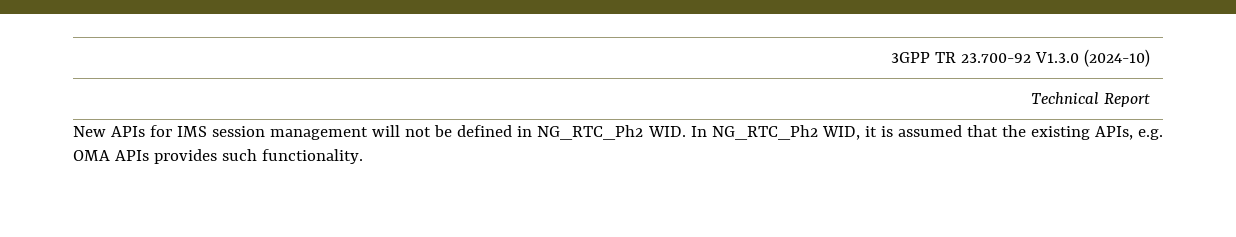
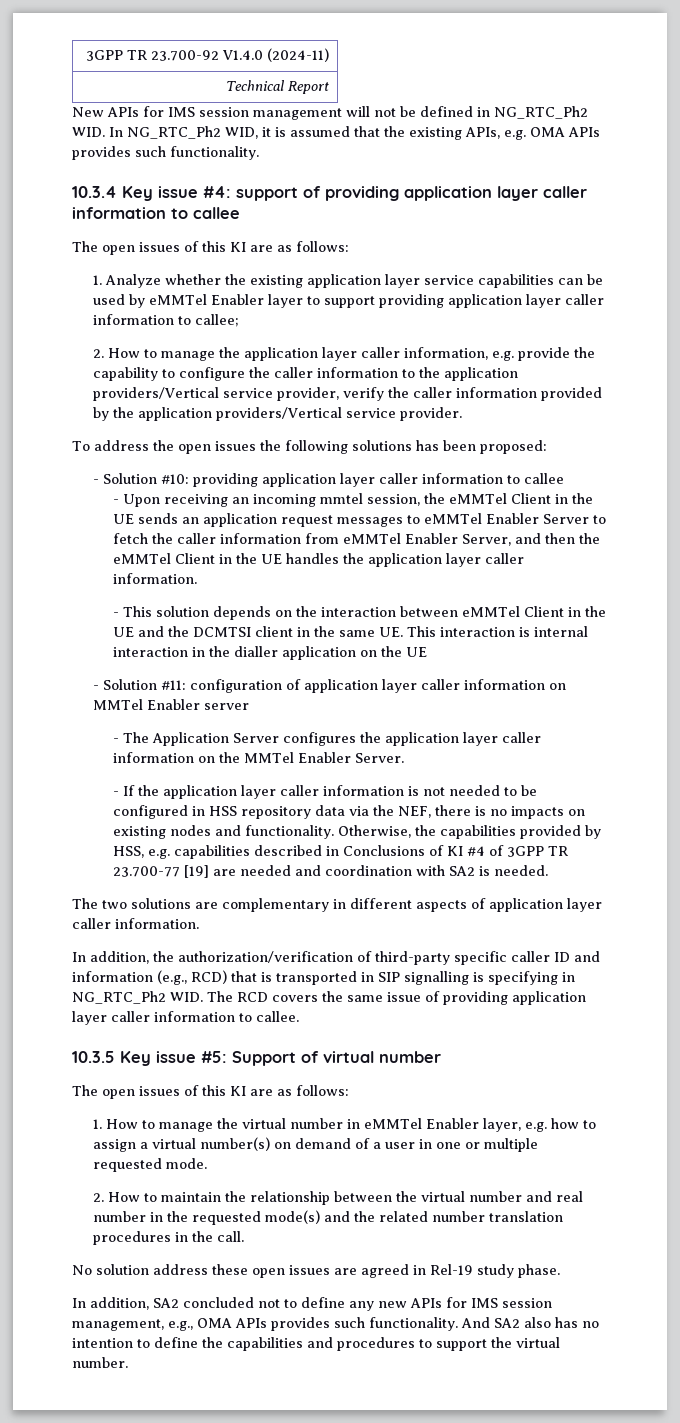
[1035,49,1151,67] V1.3.0 (2024-10) -> [222,48,330,62] V1.4.0 (2024-11)
(363, 156) none -> [72,186,587,201] [72,207,240,219] [72,241,349,255] [92,274,603,288] [92,294,604,308] [92,314,239,327] [92,347,595,361] [92,367,518,381] [92,387,602,401] [92,407,462,421] [72,440,547,454] [92,473,564,487] [113,493,594,507] [113,513,607,527] [113,533,601,546] [113,553,525,567] [113,573,198,584] [113,606,607,620] [113,626,589,637] [113,646,428,660] [92,679,566,693] [92,699,249,710] [113,732,542,746] [113,752,405,763] [113,785,538,799] [113,805,586,819] [113,825,602,839] [113,845,569,859] [113,865,549,878] [72,898,602,912] [72,918,199,929] [72,951,600,965] [72,970,575,985] [72,991,586,1005] [72,1011,299,1025] [72,1051,441,1066] [72,1085,349,1099] [92,1118,596,1132] [92,1137,538,1152] [92,1158,207,1172] [92,1191,583,1205] [92,1210,563,1225] [92,1231,244,1245] [72,1264,560,1278] [72,1297,552,1311] [72,1317,599,1331] [72,1337,560,1351] [72,1357,128,1368] // 10.3.4 Key issue #4: support of providing application layer caller information to callee // The open issues of this KI are as follows: // 1. Analyze whether the existing application layer service capabilities can be used by eMMTel Enabler layer to support providing application layer caller information to callee; // 2. How to manage the application layer caller information, e.g. provide the capability to configure the caller information to the application providers/Vertical service provider, verify the caller information provided by the application providers/Vertical service provider. // To address the open issues the following solutions has been proposed: // - Solution #10: providing application layer caller information to callee // - Upon receiving an incoming mmtel session, the eMMTel Client in the UE sends an application request messages to eMMTel Enabler Server to fetch the caller information from eMMTel Enabler Server, and then the eMMTel Client in the UE handles the application layer caller information. // - This solution depends on the interaction between eMMTel Client in the UE and the DCMTSI client in the same UE. This interaction is internal interaction in the dialler application on the UE // - Solution #11: configuration of application layer caller information on MMTel Enabler server // - The Application Server configures the application layer caller information on the MMTel Enabler Server. // - If the application layer caller information is not needed to be configured in HSS repository data via the NEF, there is no impacts on existing nodes and functionality. Otherwise, the capabilities provided by HSS, e.g. capabilities described in Conclusions of KI #4 of 3GPP TR 23.700-77 [19] are needed and coordination with SA2 is needed. // The two solutions are complementary in different aspects of application layer caller information. // In addition, the authorization/verification of third-party specific caller ID and information (e.g., RCD) that is transported in SIP signalling is specifying in NG_RTC_Ph2 WID. The RCD covers the same issue of providing application layer caller information to callee. // 10.3.5 Key issue #5: Support of virtual number // The open issues of this KI are as follows: // 1. How to manage the virtual number in eMMTel Enabler layer, e.g. how to assign a virtual number(s) on demand of a user in one or multiple requested mode. // 2. How to maintain the relationship between the virtual number and real number in the requested mode(s) and the related number translation procedures in the call. // No solution address these open issues are agreed in Rel-19 study phase. // In addition, SA2 concluded not to define any new APIs for IMS session management, e.g., OMA APIs provides such functionality. And SA2 also has no intention to define the capabilities and procedures to support the virtual number.

